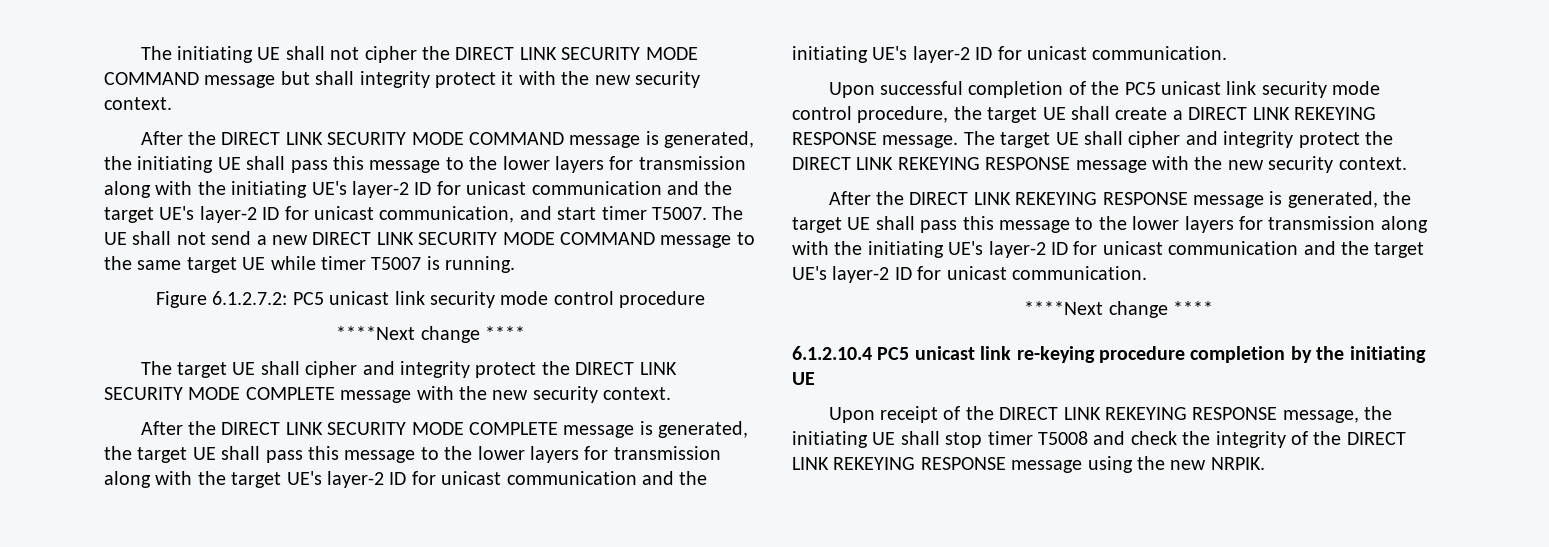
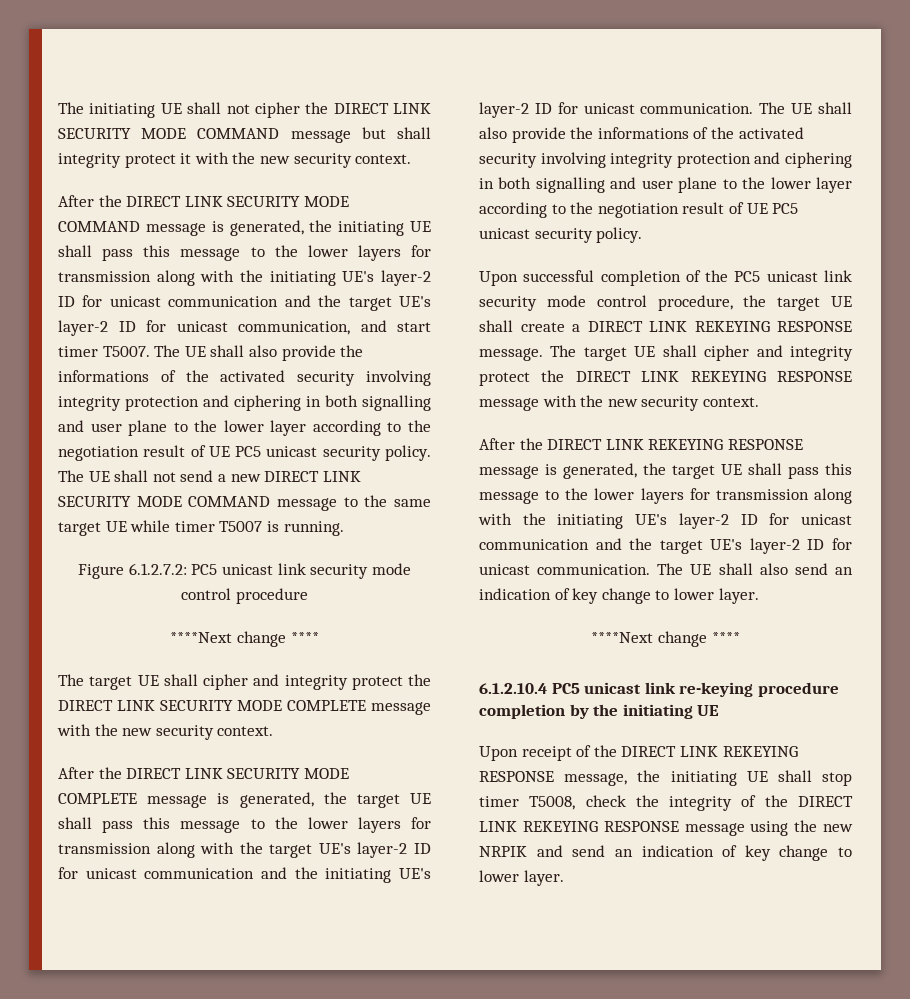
(172, 238) none -> [248,345,364,361] [58,370,432,386] [58,395,431,411] [58,420,431,436] [58,445,431,461] [58,470,149,482] also provide the informations of the activated security involving integrity protection and ciphering in both signalling and user plane to the lower layer according to the negotiation result of UE PC5 unicast security policy. The UE shall
(1228, 53) none -> [759,102,852,114] [479,127,804,143] [479,152,852,168] [479,177,853,193] [479,202,799,218] [479,227,643,243] The UE shall also provide the informations of the activated security involving integrity protection and ciphering in both signalling and user plane to the lower layer according to the negotiation result of UE PC5 unicast security policy.
(1147, 273) none -> [657,563,853,575] [479,588,759,604] The UE shall also send an indication of key change to lower layer.
[1038,431,1126,445] T5008 and -> [529,796,576,810] T5008,
[1210,457,1265,470] NRPIK. -> [479,845,852,861] [479,870,564,886] NRPIK and send an indication of key change to lower layer.

